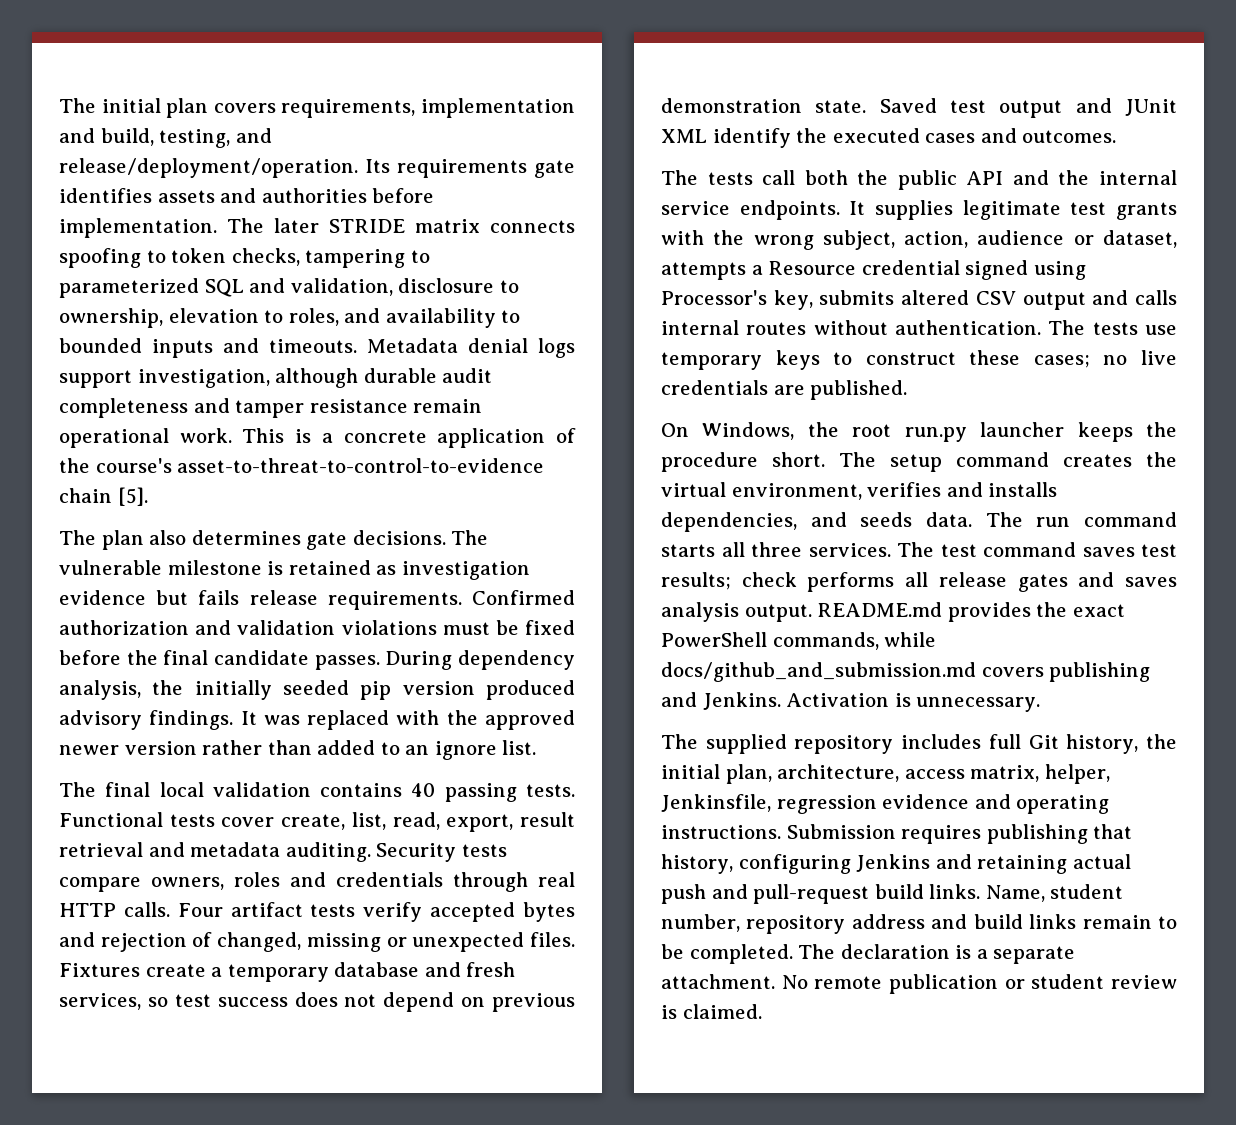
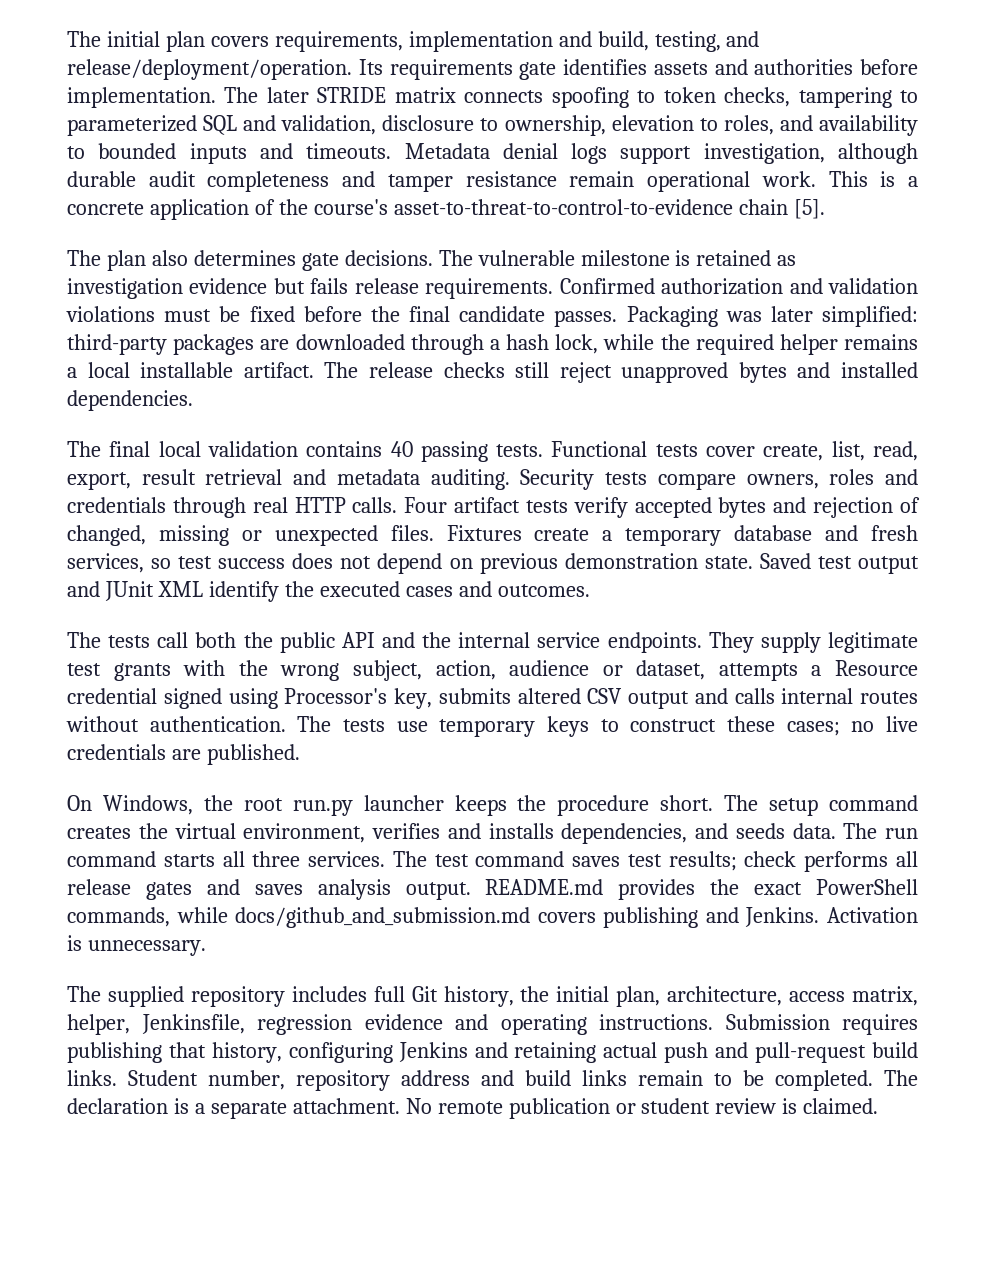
[385,650,575,670] [59,680,575,700] [59,710,575,730] [59,740,537,760] During dependency analysis, the initially seeded pip version produced advisory findings. It was replaced with the approved newer version rather than added to an ignore list. -> [626,306,918,327] [67,334,918,355] [67,362,919,383] [67,390,193,411] Packaging was later simplified: third-party packages are downloaded through a hash lock, while the required helper remains a local installable artifact. The release checks still reject unapproved bytes and installed dependencies.
[849,200,953,220] It supplies -> [708,632,821,653] They supply
[985,884,1124,902] Name, student -> [128,1070,198,1086] Student

